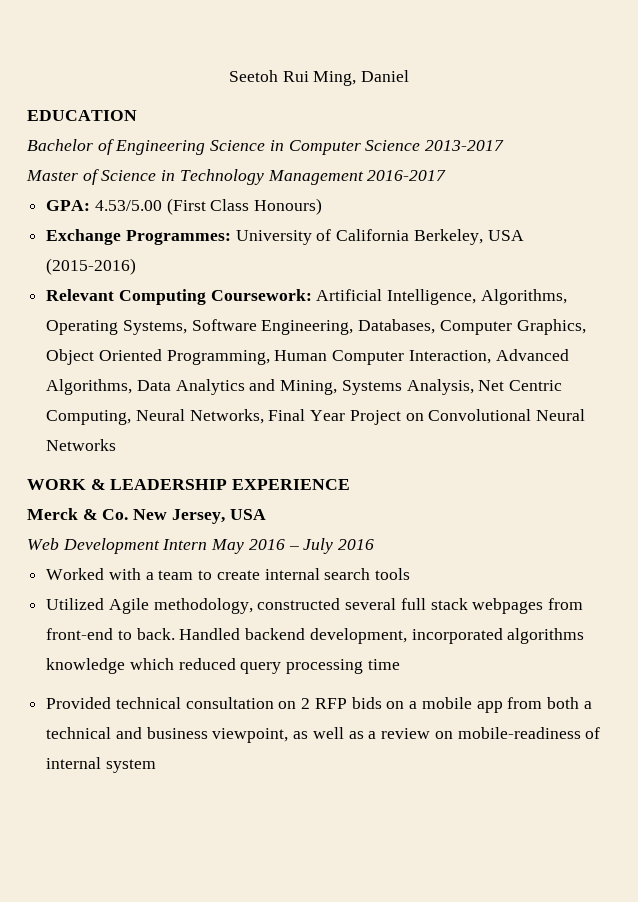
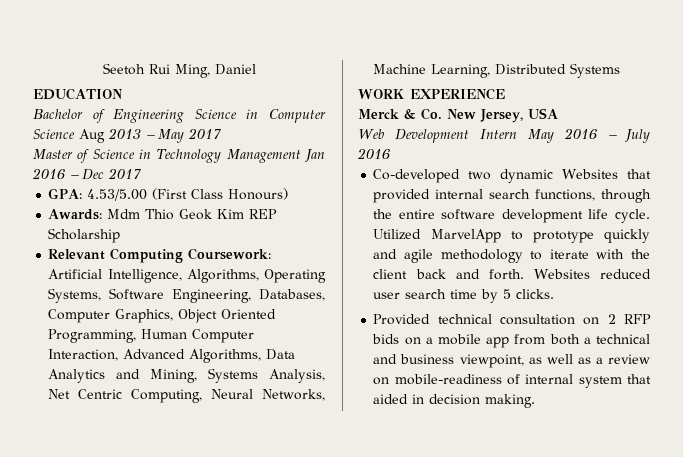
[425,140,505,151] 2013-2017 -> [79,128,221,143] Aug 2013 – May 2017
[367,170,447,181] 2016-2017 -> [305,149,325,162] [32,168,141,180] Jan 2016 – Dec 2017
[46,229,524,245] [46,258,137,275] Exchange Programmes: University of California Berkeley, USA (2015-2016) -> [48,209,278,220] [48,228,121,243] Awards: Mdm Thio Geok Kim REP Scholarship
[268,409,586,425] [46,439,117,451] Final Year Project on Convolutional Neural Networks -> [373,63,621,78] Machine Learning, Distributed Systems
[90,479,228,490] & LEADERSHIP -> (405, 94) none
[46,568,411,580] [46,598,584,614] [46,628,585,644] [46,658,400,674] Worked with a team to create internal search tools // Utilized Agile methodology, constructed several full stack webpages from front-end to back. Handled backend development, incorporated algorithms knowledge which reduced query processing time -> [373,169,651,183] [373,189,651,203] [373,209,650,223] [373,229,650,243] [373,249,650,263] [373,269,651,280] [373,289,555,303] Co-developed two dynamic Websites that provided internal search functions, through the entire software development life cycle. Utilized MarvelApp to prototype quickly and agile methodology to iterate with the client back and forth. Websites reduced user search time by 5 clicks.
(156, 766) none -> [627,374,651,384] [373,394,536,408] that aided in decision making.

